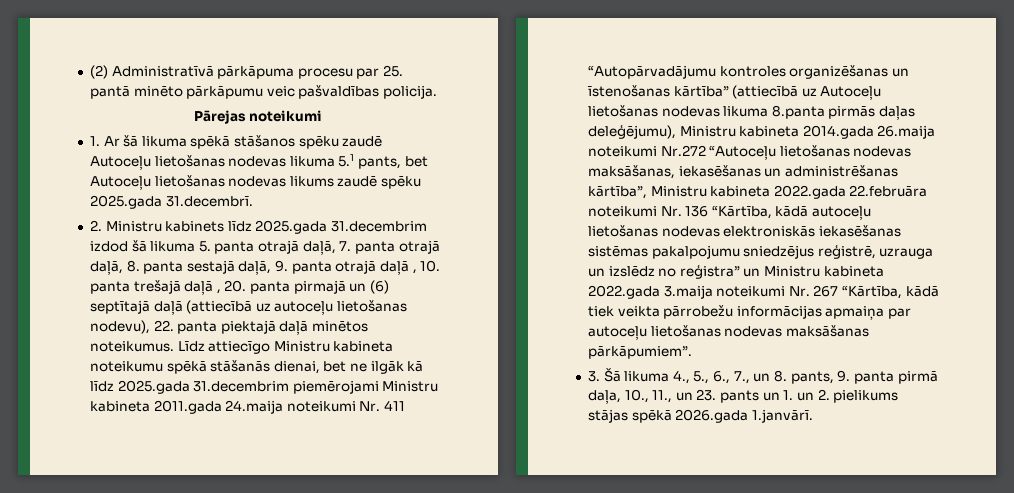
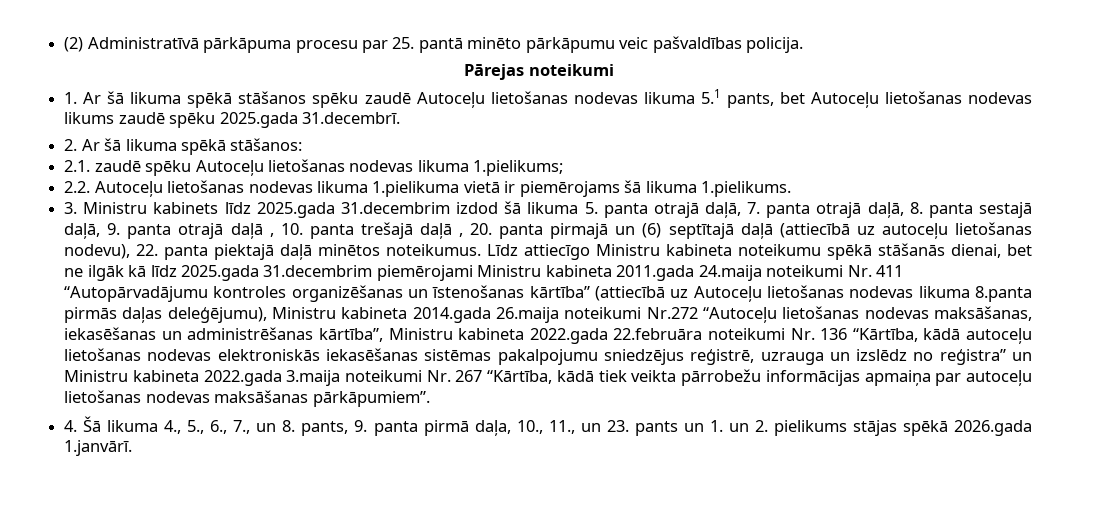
(102, 225) none -> [81,138,303,155] [64,159,564,176] [64,180,792,197] [64,202,78,214] Ar šā likuma spēkā stāšanos: // 2.1. zaudē spēku Autoceļu lietošanas nodevas likuma 1.pielikums; // 2.2. Autoceļu lietošanas nodevas likuma 1.pielikuma vietā ir piemērojams šā likuma 1.pielikums. // 3.
[587,371,600,382] 3. -> [64,420,78,432] 4.

